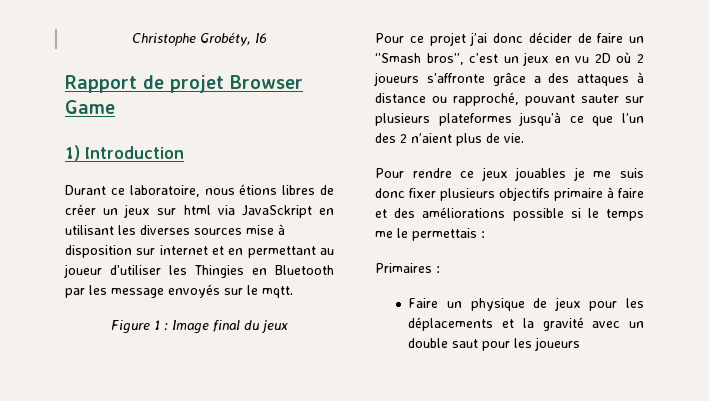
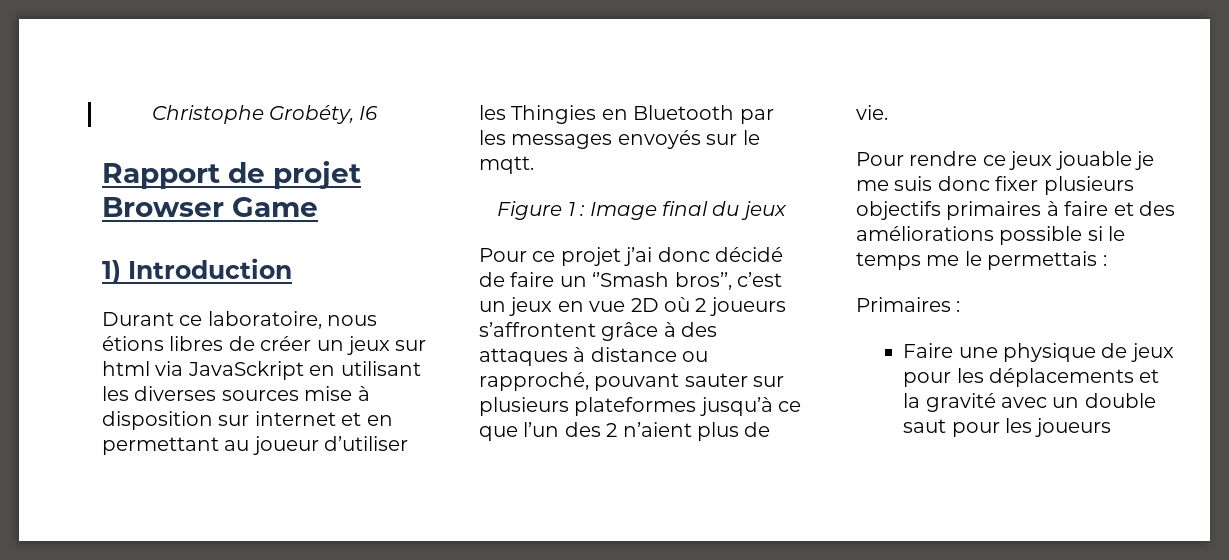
[111,288,164,298] message -> [511,134,613,149] messages
[528,32,572,43] décider -> [715,247,783,262] décidé
[575,56,590,63] vu -> [589,301,626,312] vue
[426,72,541,86] s’affronte grâce a -> [479,322,676,341] s’affrontent grâce à
[515,167,567,181] jouables -> [1055,151,1132,170] jouable
[554,188,603,201] primaire -> [946,201,1042,220] primaires
[447,301,463,308] un -> [958,347,998,358] une

